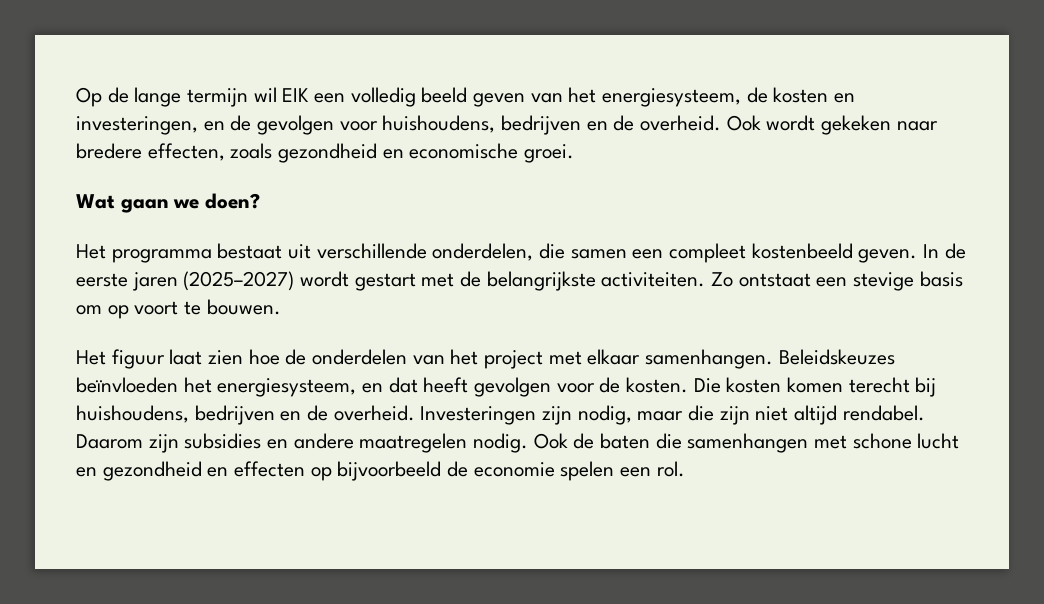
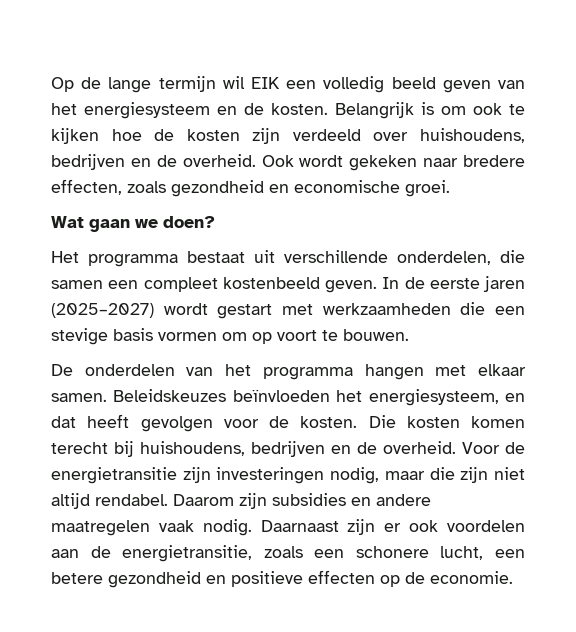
[602,87,856,107] [76,115,378,135] energiesysteem, de kosten en investeringen, en de gevolgen voor -> [84,102,525,119] [51,128,409,144] energiesysteem en de kosten. Belangrijk is om ook te kijken hoe de kosten zijn verdeeld over
[460,271,811,291] de belangrijkste activiteiten. Zo ontstaat -> [322,302,486,315] werkzaamheden die
(963, 279) none -> [158,332,217,341] vormen
[76,349,307,369] Het figuur laat zien hoe de -> [51,364,73,376] De
[484,350,544,369] project -> [262,364,424,380] programma hangen
[645,349,774,369] samenhangen. -> [51,393,107,402] samen.
[420,406,573,425] Investeringen zijn -> [462,442,525,454] [51,467,325,484] Voor de energietransitie zijn investeringen
[473,433,960,453] [76,461,229,481] nodig. Ook de baten die samenhangen met schone lucht en gezondheid en -> [158,519,525,536] [51,545,525,562] [51,571,303,588] vaak nodig. Daarnaast zijn er ook voordelen aan de energietransitie, zoals een schonere lucht, een betere gezondheid en positieve
[337,461,685,481] bijvoorbeeld de economie spelen een rol. -> [405,571,513,584] de economie.

